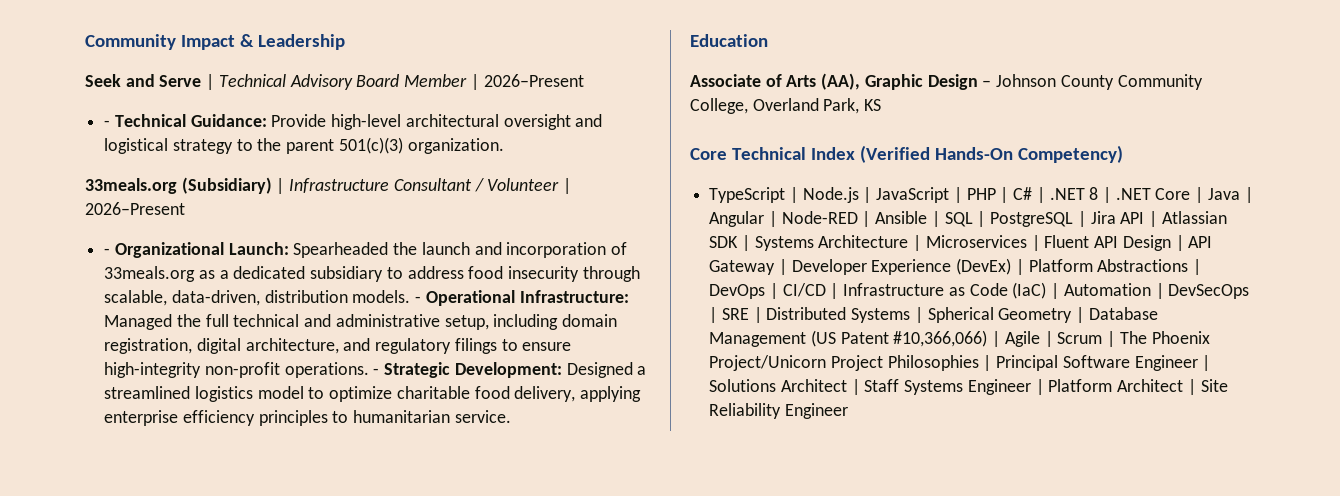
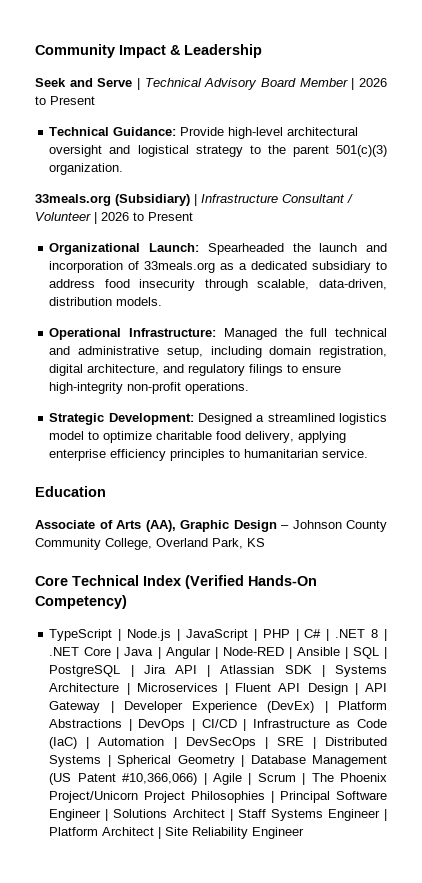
[483,74,584,87] [104,120,111,127] 2026–Present // - -> [359,78,388,87] [35,96,95,105] 2026 to Present //
[85,202,185,215] [104,248,111,255] 2026–Present // - -> [101,212,193,221] 2026 to Present //
[415,296,422,303] - -> (163, 301) //
[373,368,380,375] - -> (250, 388) //

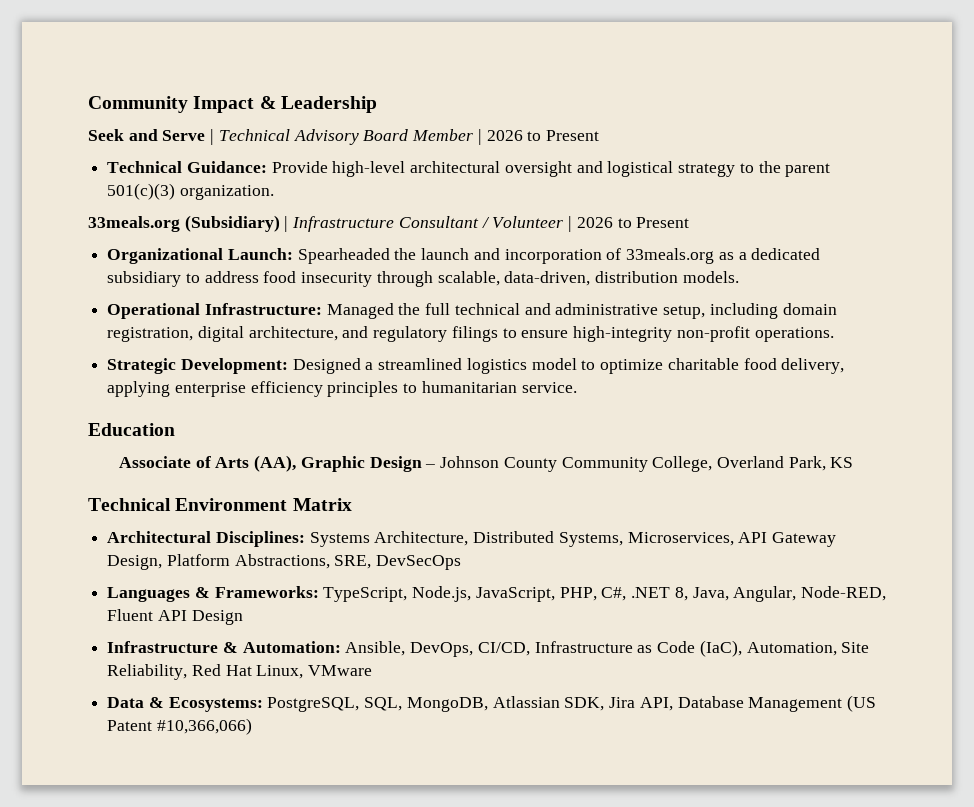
[35,575,317,589] [35,595,127,609] [49,629,387,641] [49,647,387,659] [49,665,387,677] [49,683,387,695] [49,701,387,713] [49,719,387,731] [49,737,387,749] [49,755,245,767] Core Technical Index (Verified Hands-On Competency) // TypeScript | Node.js | JavaScript | PHP | C# | .NET 8 | .NET Core | Java | Angular | Node-RED | Ansible | SQL | PostgreSQL | Jira API | Atlassian SDK | Systems Architecture | Microservices | Fluent API Design | API Gateway | Developer Experience (DevEx) | Platform Abstractions | DevOps | CI/CD | Infrastructure as Code (IaC) | Automation | DevSecOps | SRE | Distributed Systems | Spherical Geometry | -> [88,498,352,511] [107,531,837,547] [107,554,462,570] [107,586,886,602] [107,609,243,625] [107,640,870,657] [107,664,373,680] [107,696,673,712] Technical Environment Matrix // Architectural Disciplines: Systems Architecture, Distributed Systems, Microservices, API Gateway Design, Platform Abstractions, SRE, DevSecOps // Languages & Frameworks: TypeScript, Node.js, JavaScript, PHP, C#, .NET 8, Java, Angular, Node-RED, Fluent API Design // Infrastructure & Automation: Ansible, DevOps, CI/CD, Infrastructure as Code (IaC), Automation, Site Reliability, Red Hat Linux, VMware // Data & Ecosystems: PostgreSQL, SQL, MongoDB, Atlassian SDK, Jira API,
[203,773,387,785] [49,791,387,803] [49,809,387,821] [49,827,305,839] | Agile | Scrum | The Phoenix Project/Unicorn Project Philosophies | Principal Software Engineer | Solutions Architect | Staff Systems Engineer | Platform Architect | Site Reliability Engineer -> (252, 726) none

